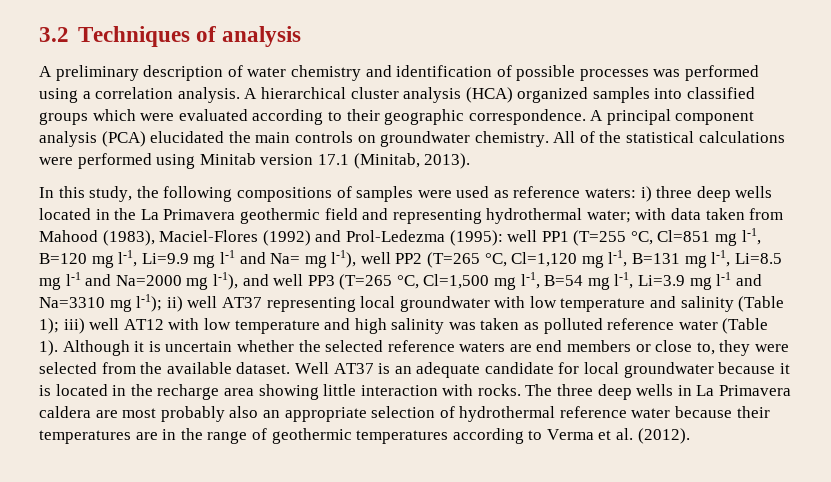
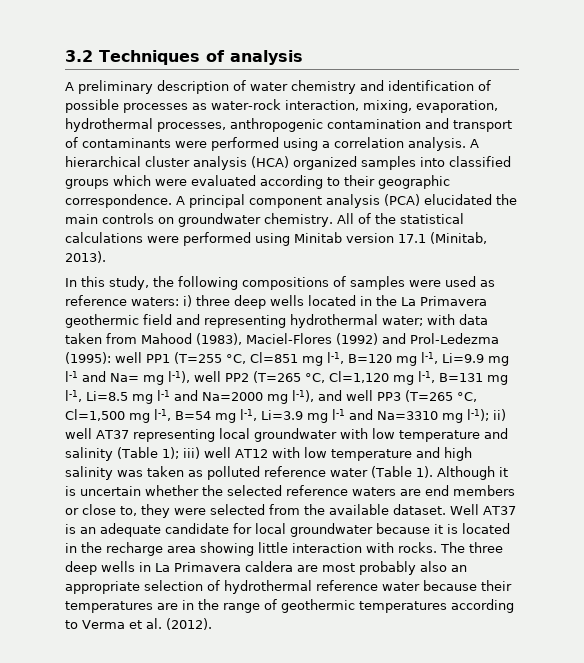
[653,69,681,77] was -> [192,99,498,113] [65,118,512,132] [65,137,207,148] as water-rock interaction, mixing, evaporation, hydrothermal processes, anthropogenic contamination and transport of contaminants were

